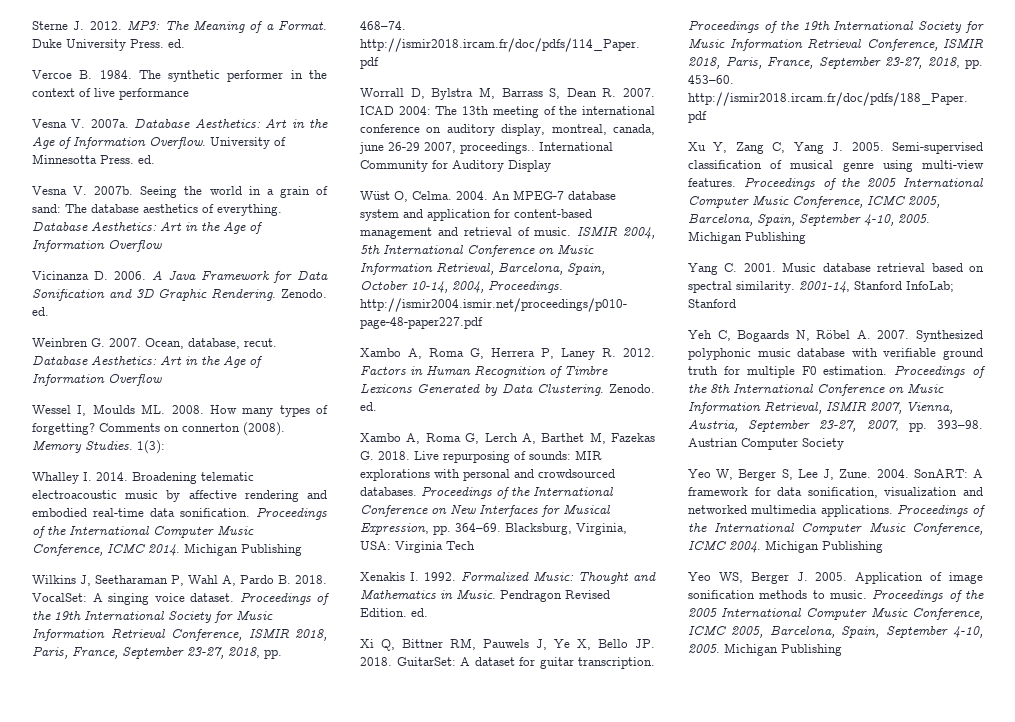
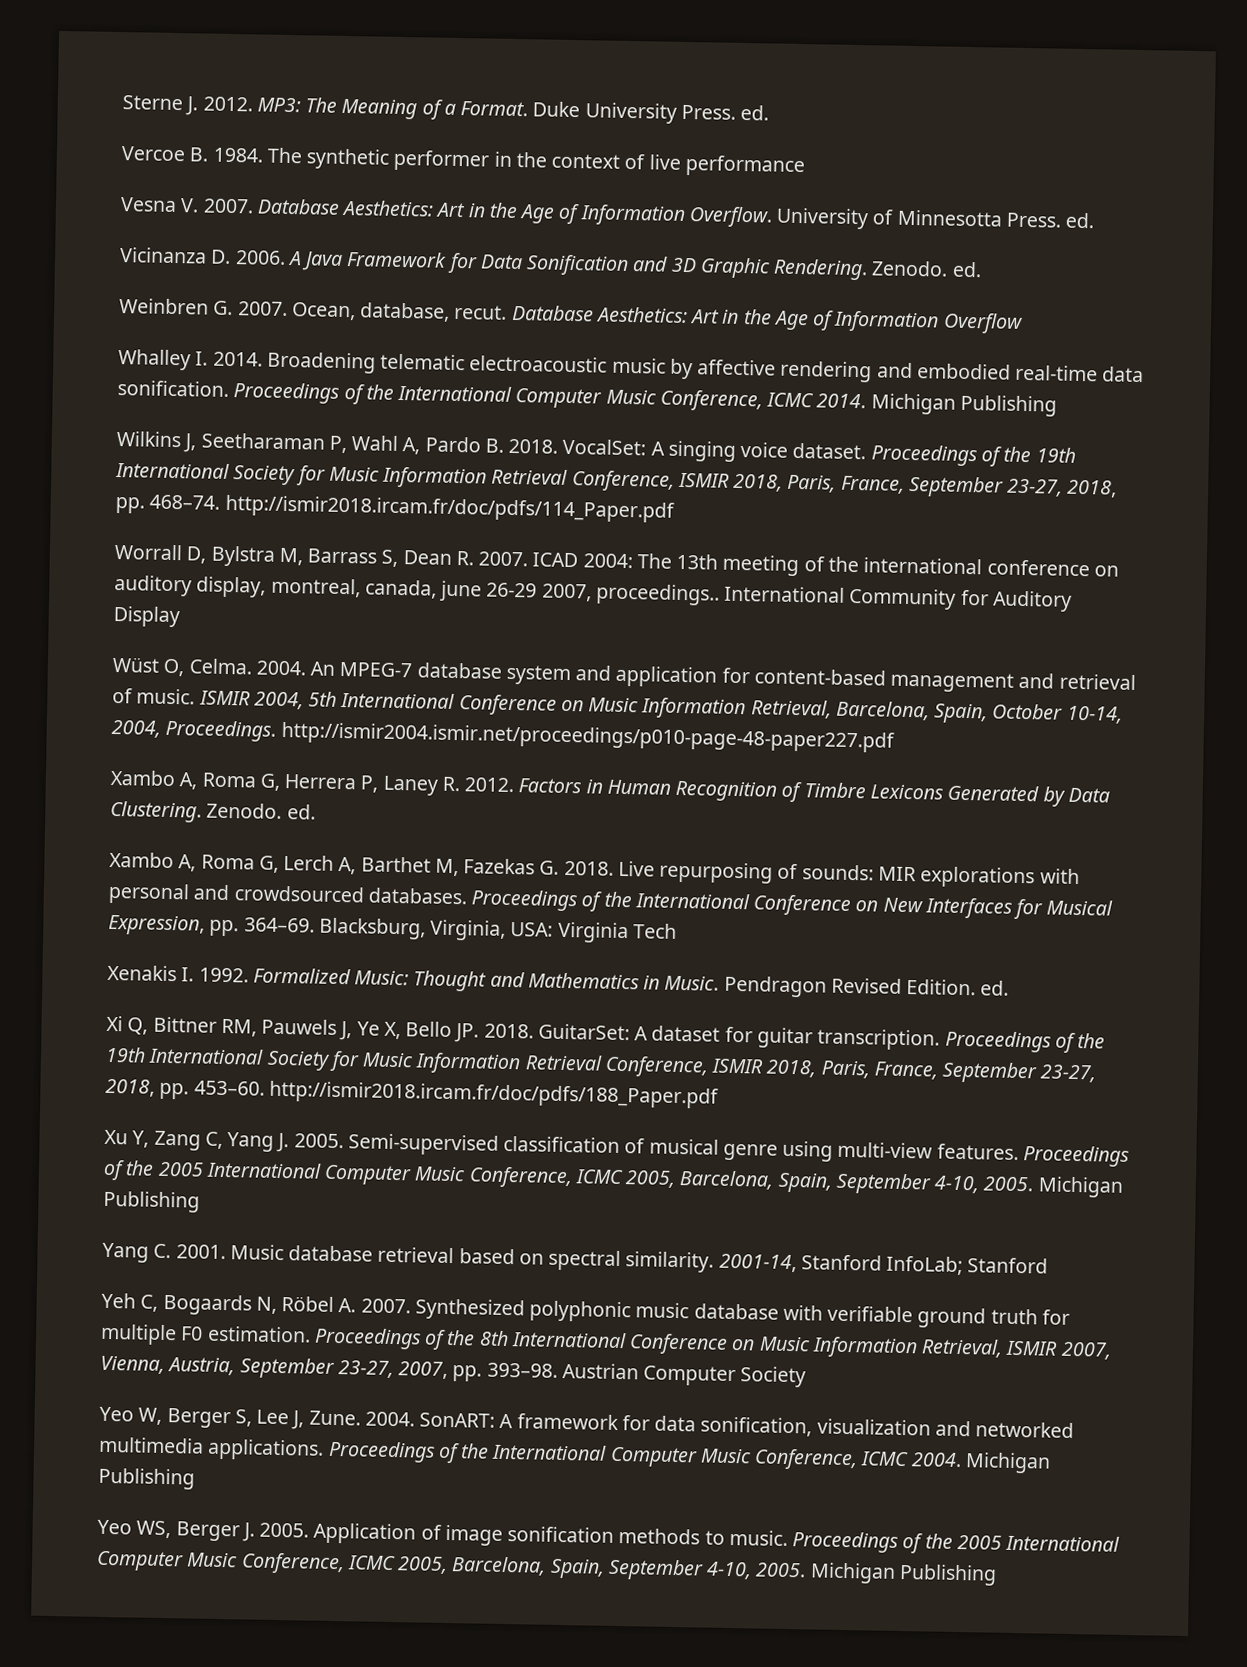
[90,119,129,128] 2007a. -> [202,198,254,214] 2007.
[32,186,328,198] [32,204,282,216] [32,221,263,234] [32,240,162,252] // Vesna V. 2007b. Seeing the world in a grain of sand: The database aesthetics of everything. Database Aesthetics: Art in the Age of Information Overflow -> (1096, 220) none
[32,404,328,417] [32,422,285,436] [32,440,165,454] // Wessel I, Moulds ML. 2008. How many types of forgetting? Comments on connerton (2008). Memory Studies. 1(3): -> (1023, 323) none

